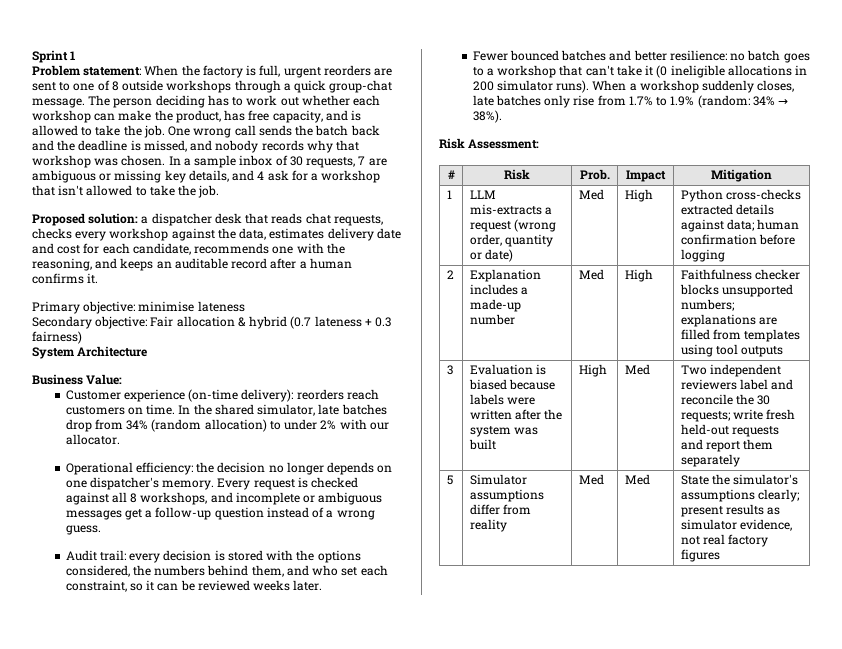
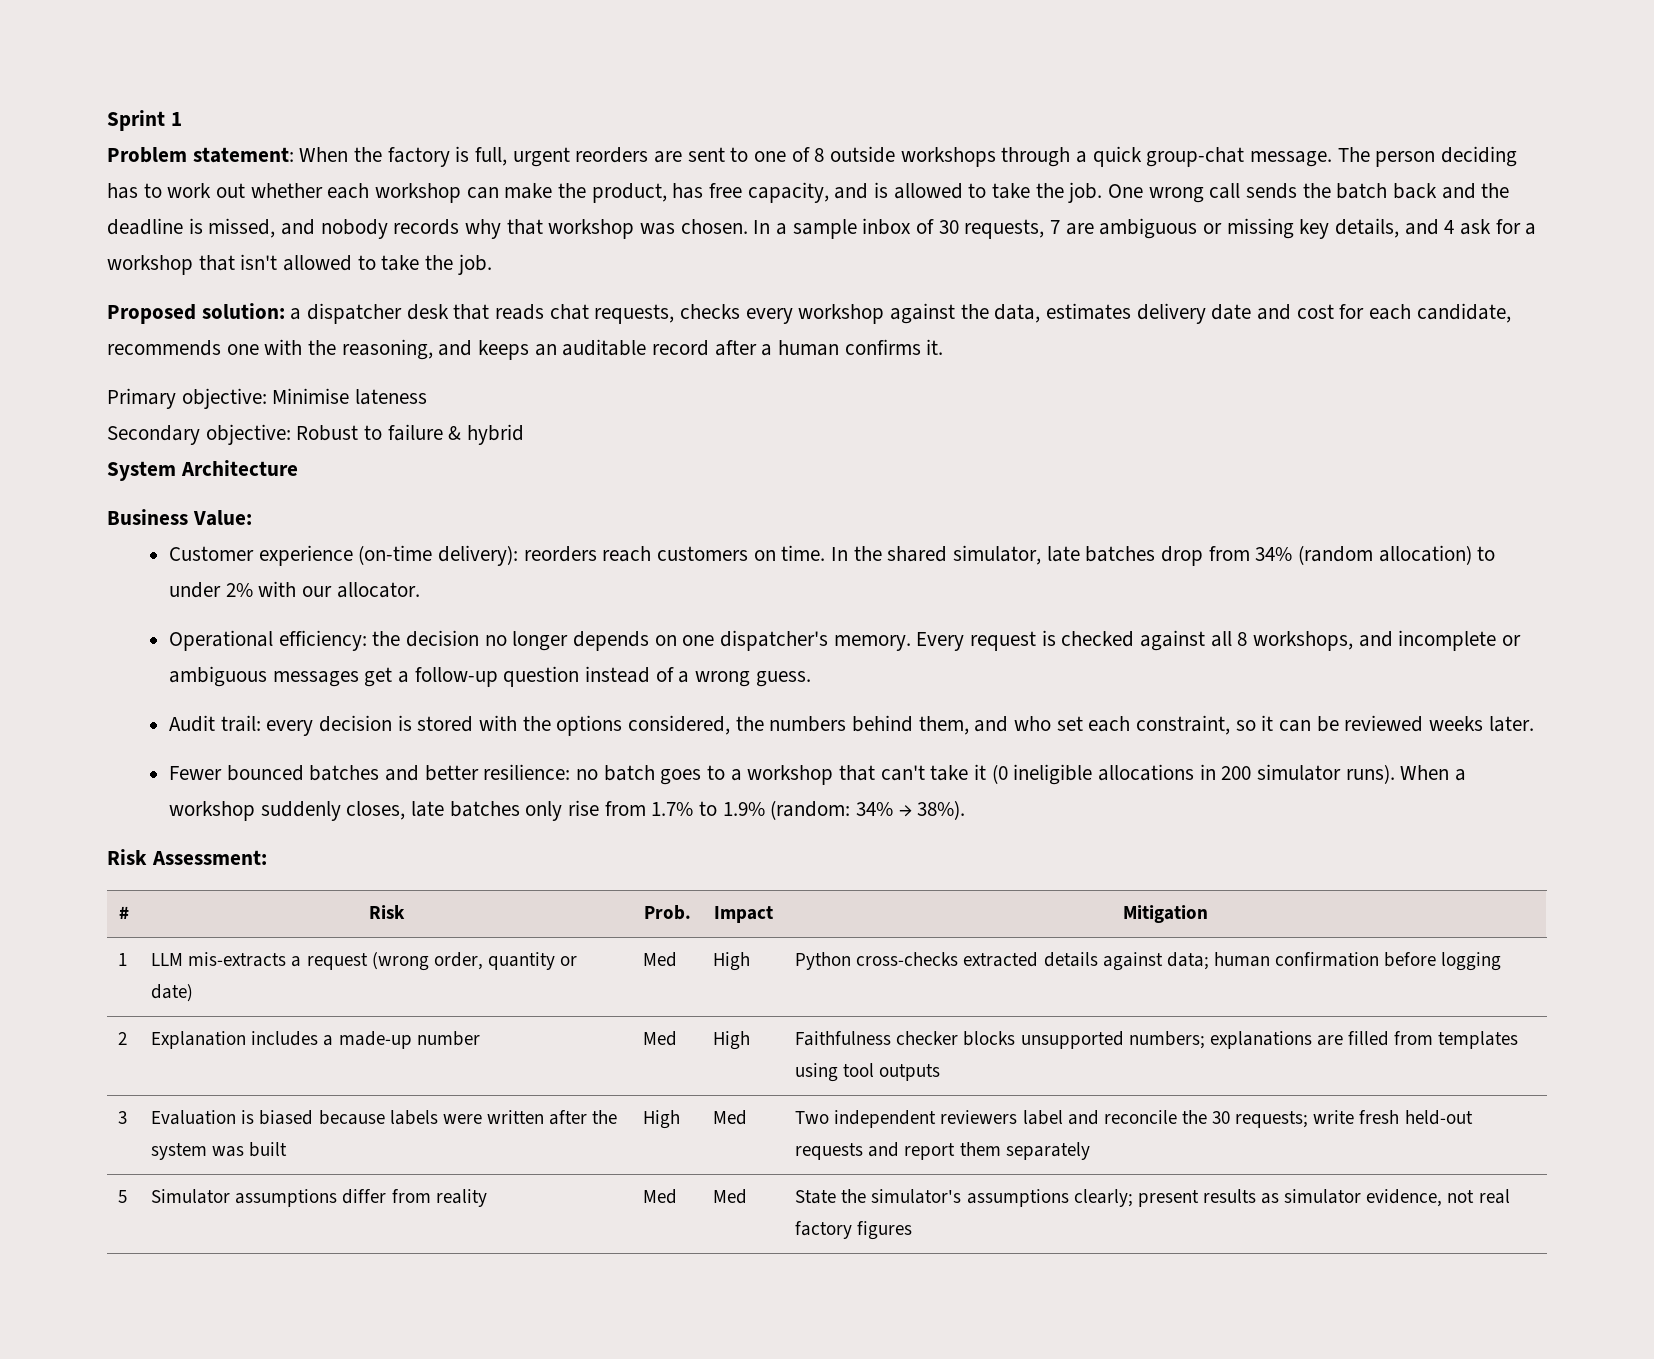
[138,301,195,312] minimise -> [272,388,350,404] Minimise
[150,316,235,327] Fair allocation -> [296,424,443,441] Robust to failure
[290,316,392,329] [32,331,82,344] (0.7 lateness + 0.3 fairness) -> (525, 434) none

